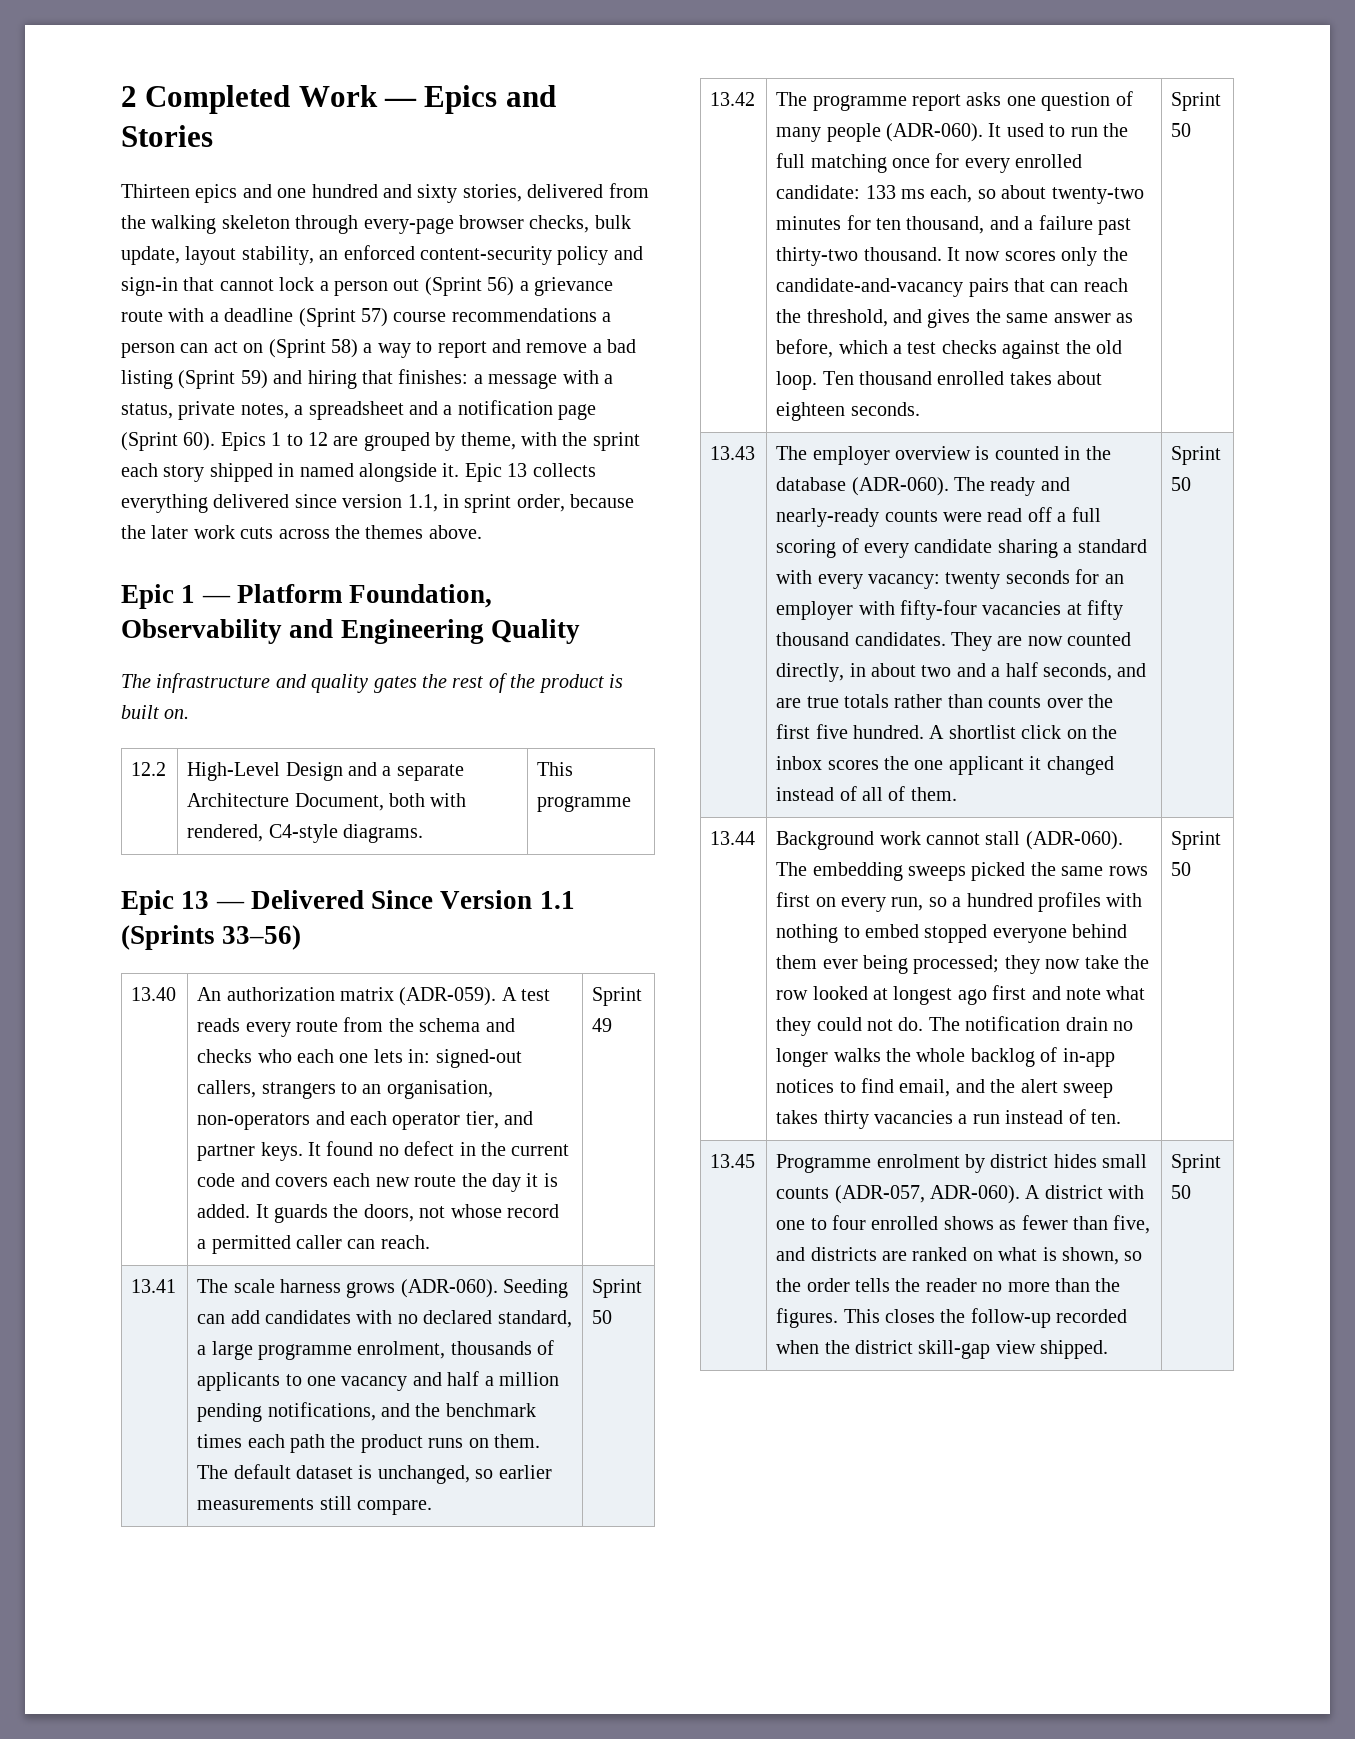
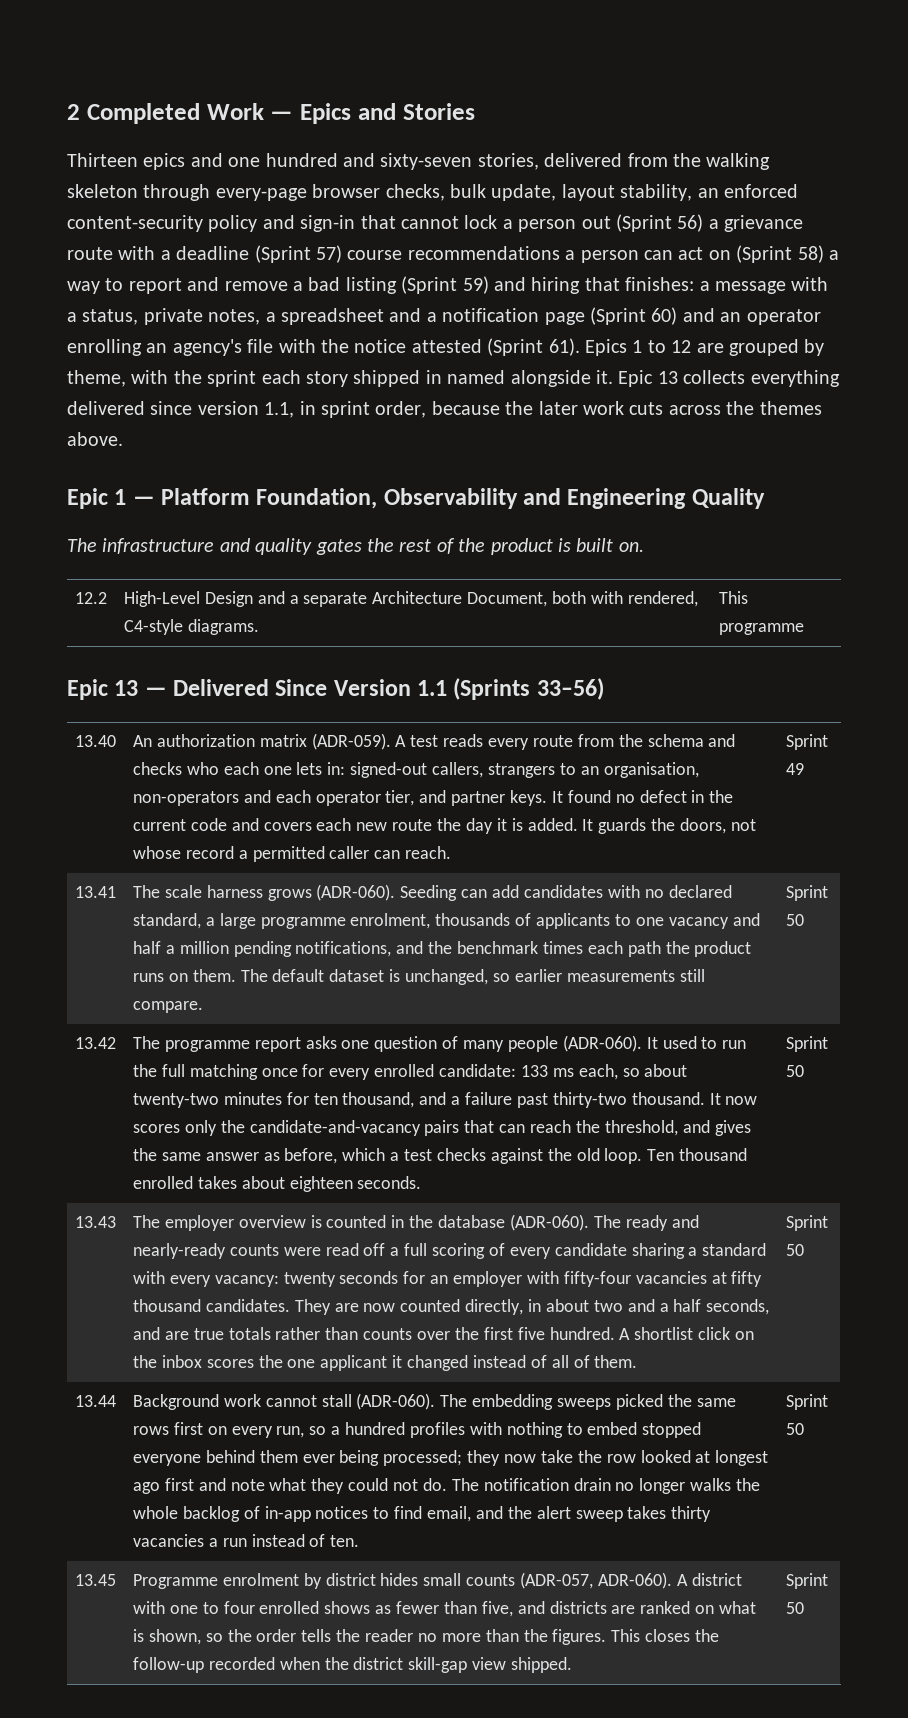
[417,184,458,203] sixty -> [380,153,473,170] sixty-seven
[183,432,216,451] 60). -> [651,307,821,325] [67,338,580,356] 60) and an operator enrolling an agency's file with the notice attested (Sprint 61).

